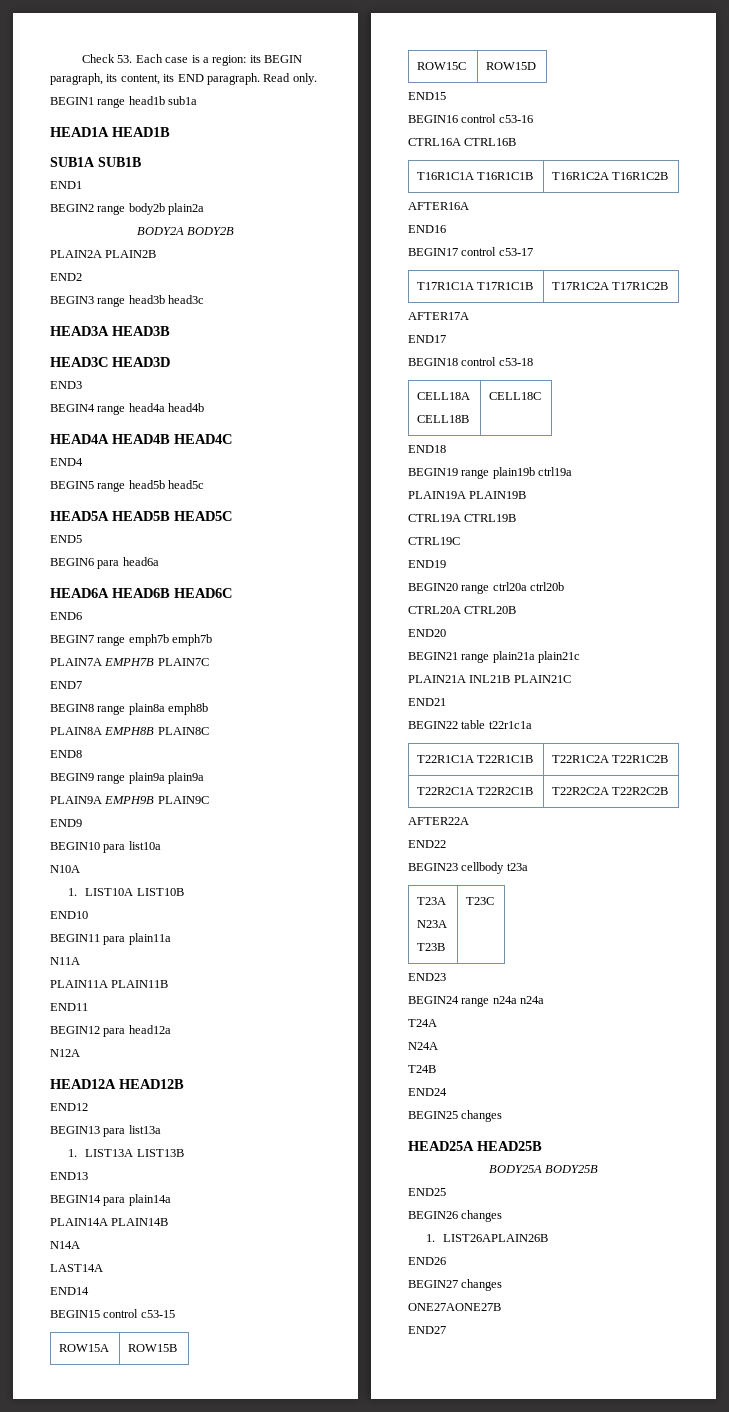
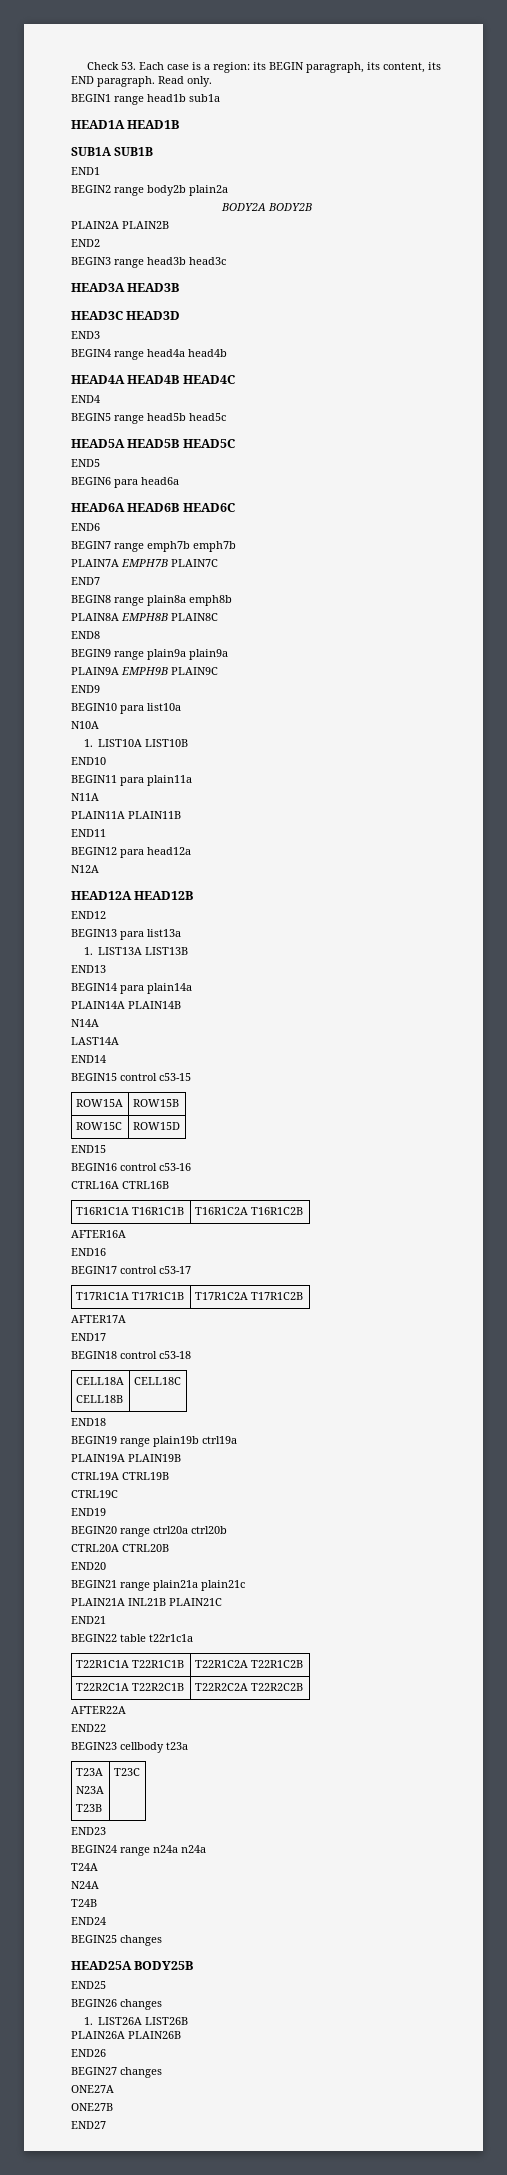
[477,1141,542,1151] [488,1165,542,1173] HEAD25B // BODY25A -> (132, 1965) none
[443,1234,549,1242] LIST26APLAIN26B -> [98,2017,189,2025] [71,2031,181,2039] LIST26A LIST26B // PLAIN26A PLAIN26B
[408,1303,501,1311] ONE27AONE27B -> [71,2085,114,2093] [71,2103,113,2111] ONE27A // ONE27B

